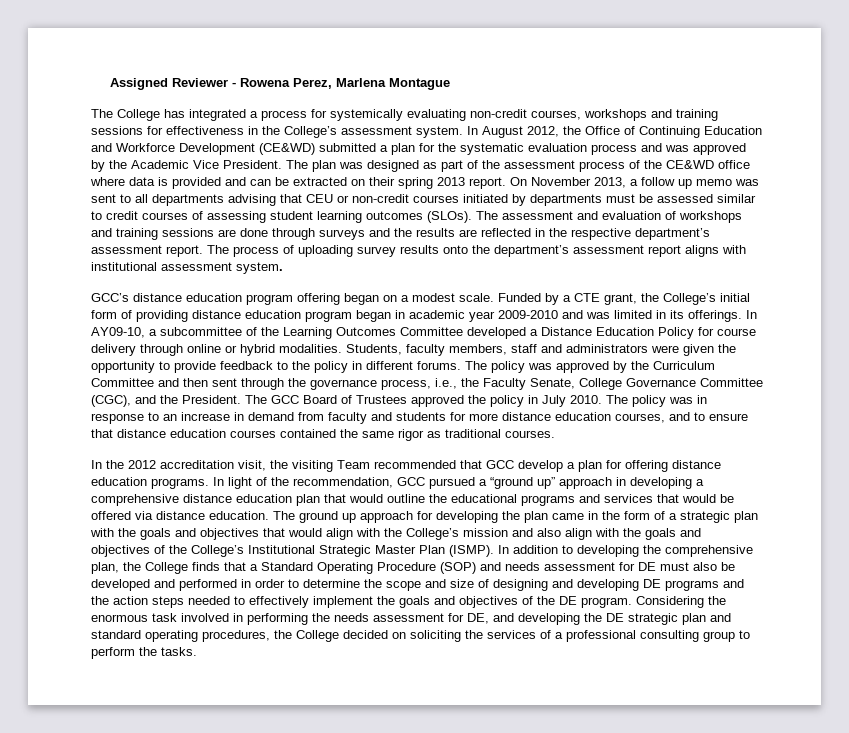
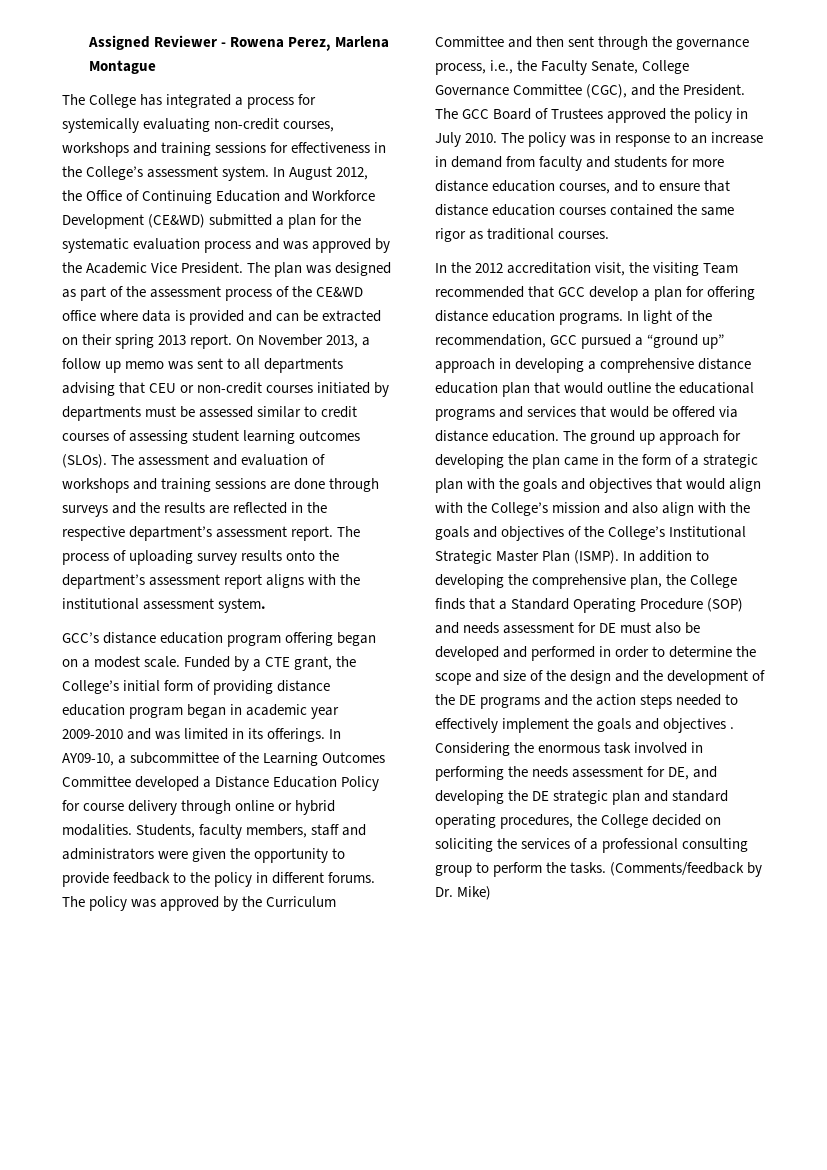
(746, 249) none -> [340,574,361,585] the
[493,579,639,591] designing and developing -> [546,670,766,685] [435,694,455,705] the design and the development of the
[522,596,632,608] of the DE program. -> [730,727,735,729] .
(197, 651) none -> [610,862,763,877] [435,886,492,900] (Comments/feedback by Dr. Mike)

